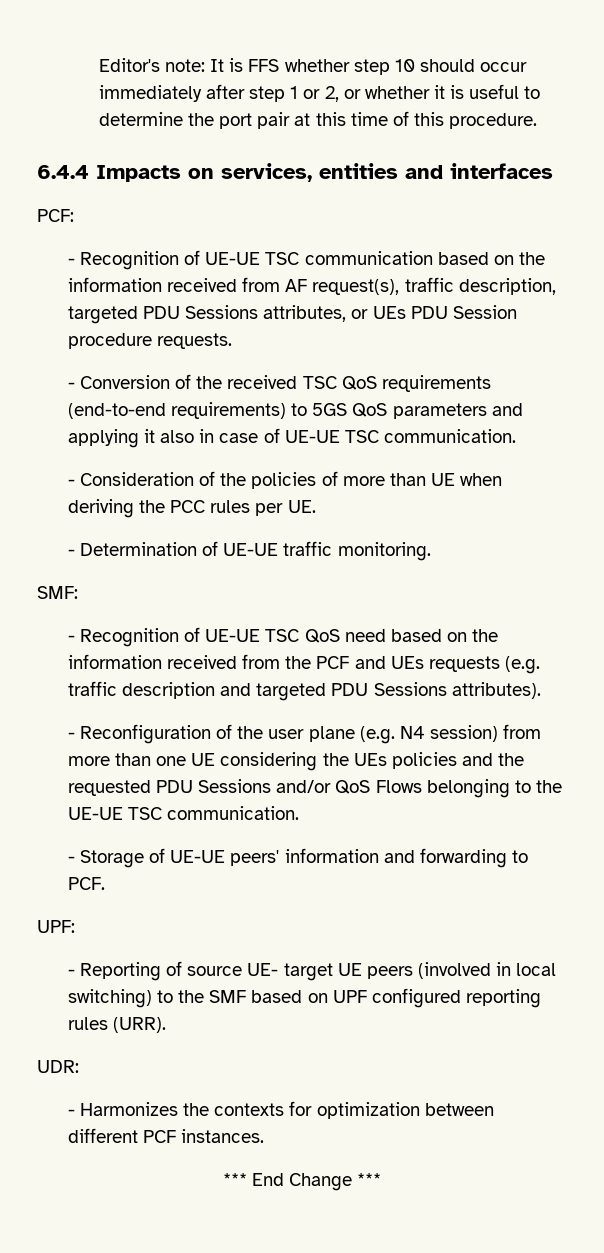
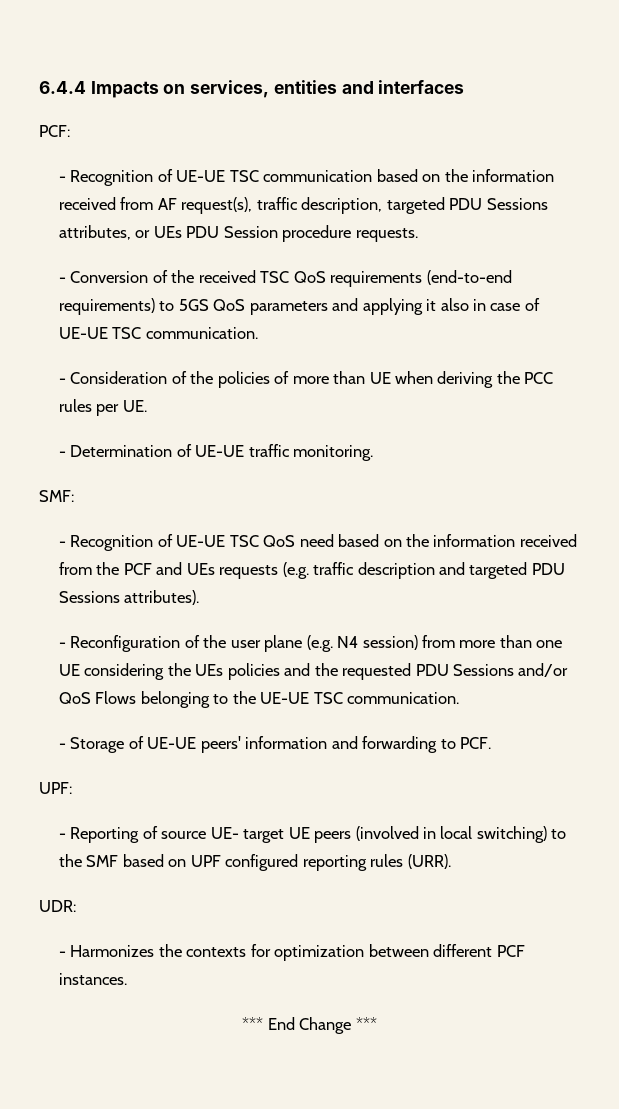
[98,58,528,75] [98,84,541,102] [98,111,538,129] Editor's note: It is FFS whether step 10 should occur immediately after step 1 or 2, or whether it is useful to determine the port pair at this time of this procedure. // -> (39, 87) none

